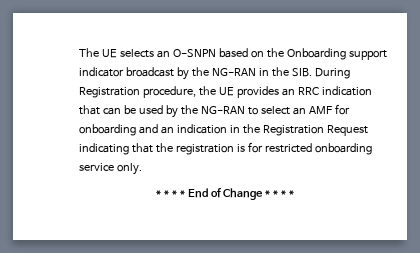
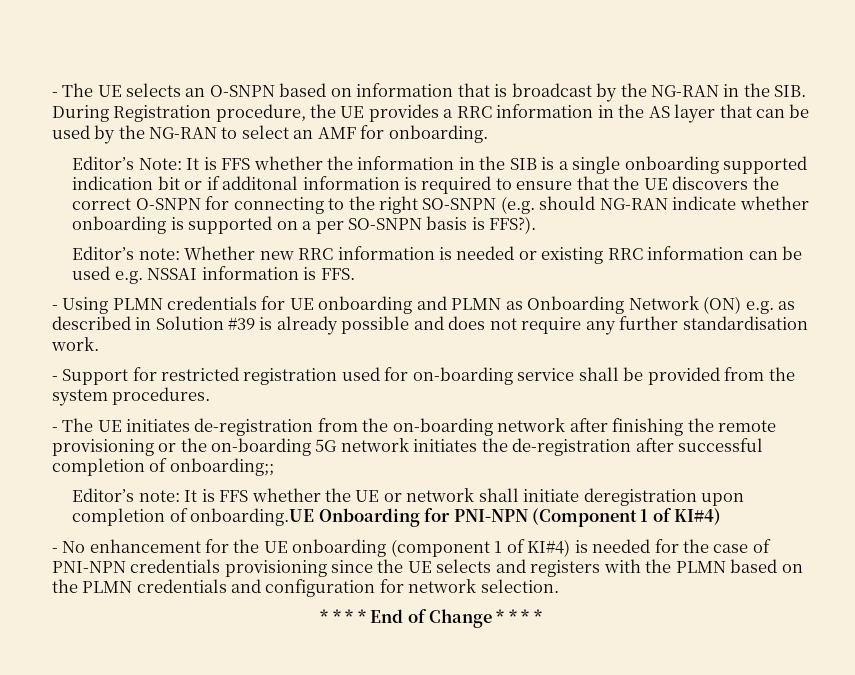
(79, 52) none -> [51,92,58,97] -
[266,48,387,60] [79,67,125,77] the Onboarding support indicator -> [356,83,508,97] information that is
[282,86,372,96] an RRC indication -> [443,104,716,123] a RRC information in the AS layer
[79,124,368,136] [79,142,372,155] [79,163,143,175] onboarding and an indication in the Registration Request indicating that the registration is for restricted onboarding service only. -> [388,125,488,143] [72,156,808,174] [72,176,779,194] [72,196,809,214] [72,216,537,234] [72,246,803,264] [72,266,355,284] [51,296,796,314] [51,316,808,335] [50,337,99,351] [51,367,795,385] [51,387,211,406] [51,418,777,436] [51,438,764,456] [51,458,274,476] [72,488,745,506] [72,508,722,527] [51,539,771,557] [51,559,803,577] [51,579,559,597] onboarding. // Editor’s Note: It is FFS whether the information in the SIB is a single onboarding supported indication bit or if additonal information is required to ensure that the UE discovers the correct O-SNPN for connecting to the right SO-SNPN (e.g. should NG-RAN indicate whether onboarding is supported on a per SO-SNPN basis is FFS?). // Editor’s note: Whether new RRC information is needed or existing RRC information can be used e.g. NSSAI information is FFS. // - Using PLMN credentials for UE onboarding and PLMN as Onboarding Network (ON) e.g. as described in Solution #39 is already possible and does not require any further standardisation work. // - Support for restricted registration used for on-boarding service shall be provided from the system procedures. // - The UE initiates de-registration from the on-boarding network after finishing the remote provisioning or the on-boarding 5G network initiates the de-registration after successful completion of onboarding;; // Editor’s note: It is FFS whether the UE or network shall initiate deregistration upon completion of onboarding.UE Onboarding for PNI-NPN (Component 1 of KI#4) // - No enhancement for the UE onboarding (component 1 of KI#4) is needed for the case of PNI-NPN credentials provisioning since the UE selects and registers with the PLMN based on the PLMN credentials and configuration for network selection.

